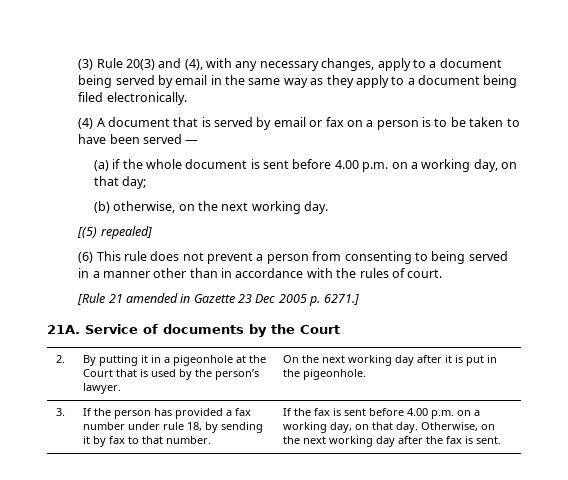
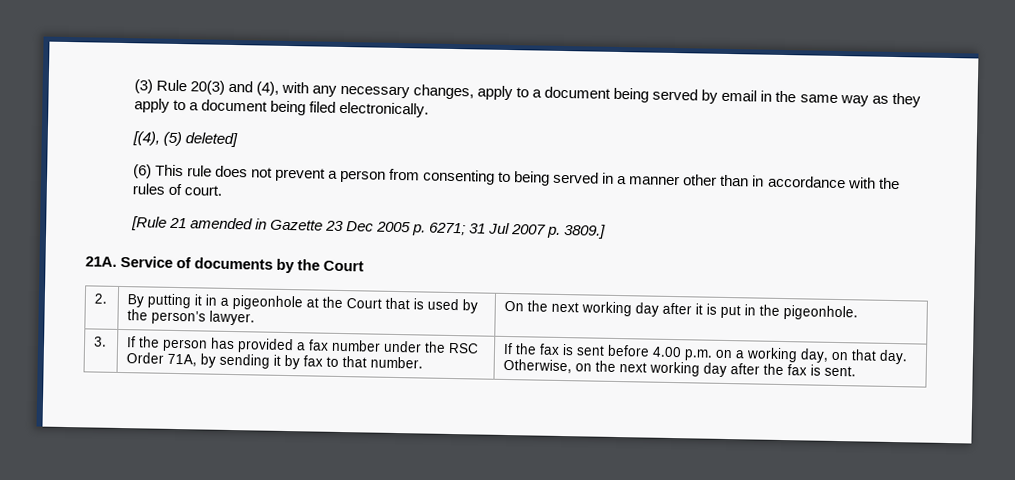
[78,117,520,130] [78,134,199,144] [93,159,518,172] [93,176,147,189] [93,201,329,214] [77,226,152,239] (4) A document that is served by email or fax on a person is to be taken to have been served — // (a) if the whole document is sent before 4.00 p.m. on a working day, on that day; // (b) otherwise, on the next working day. // [(5) repealed] -> [131,131,238,148] [(4), (5) deleted]
[323,294,359,305] 6271.] -> [429,222,607,239] 6271; 31 Jul 2007 p. 3809.]
[162,422,202,431] rule 18, -> [424,341,480,354] [126,352,198,367] the RSC Order 71A,

